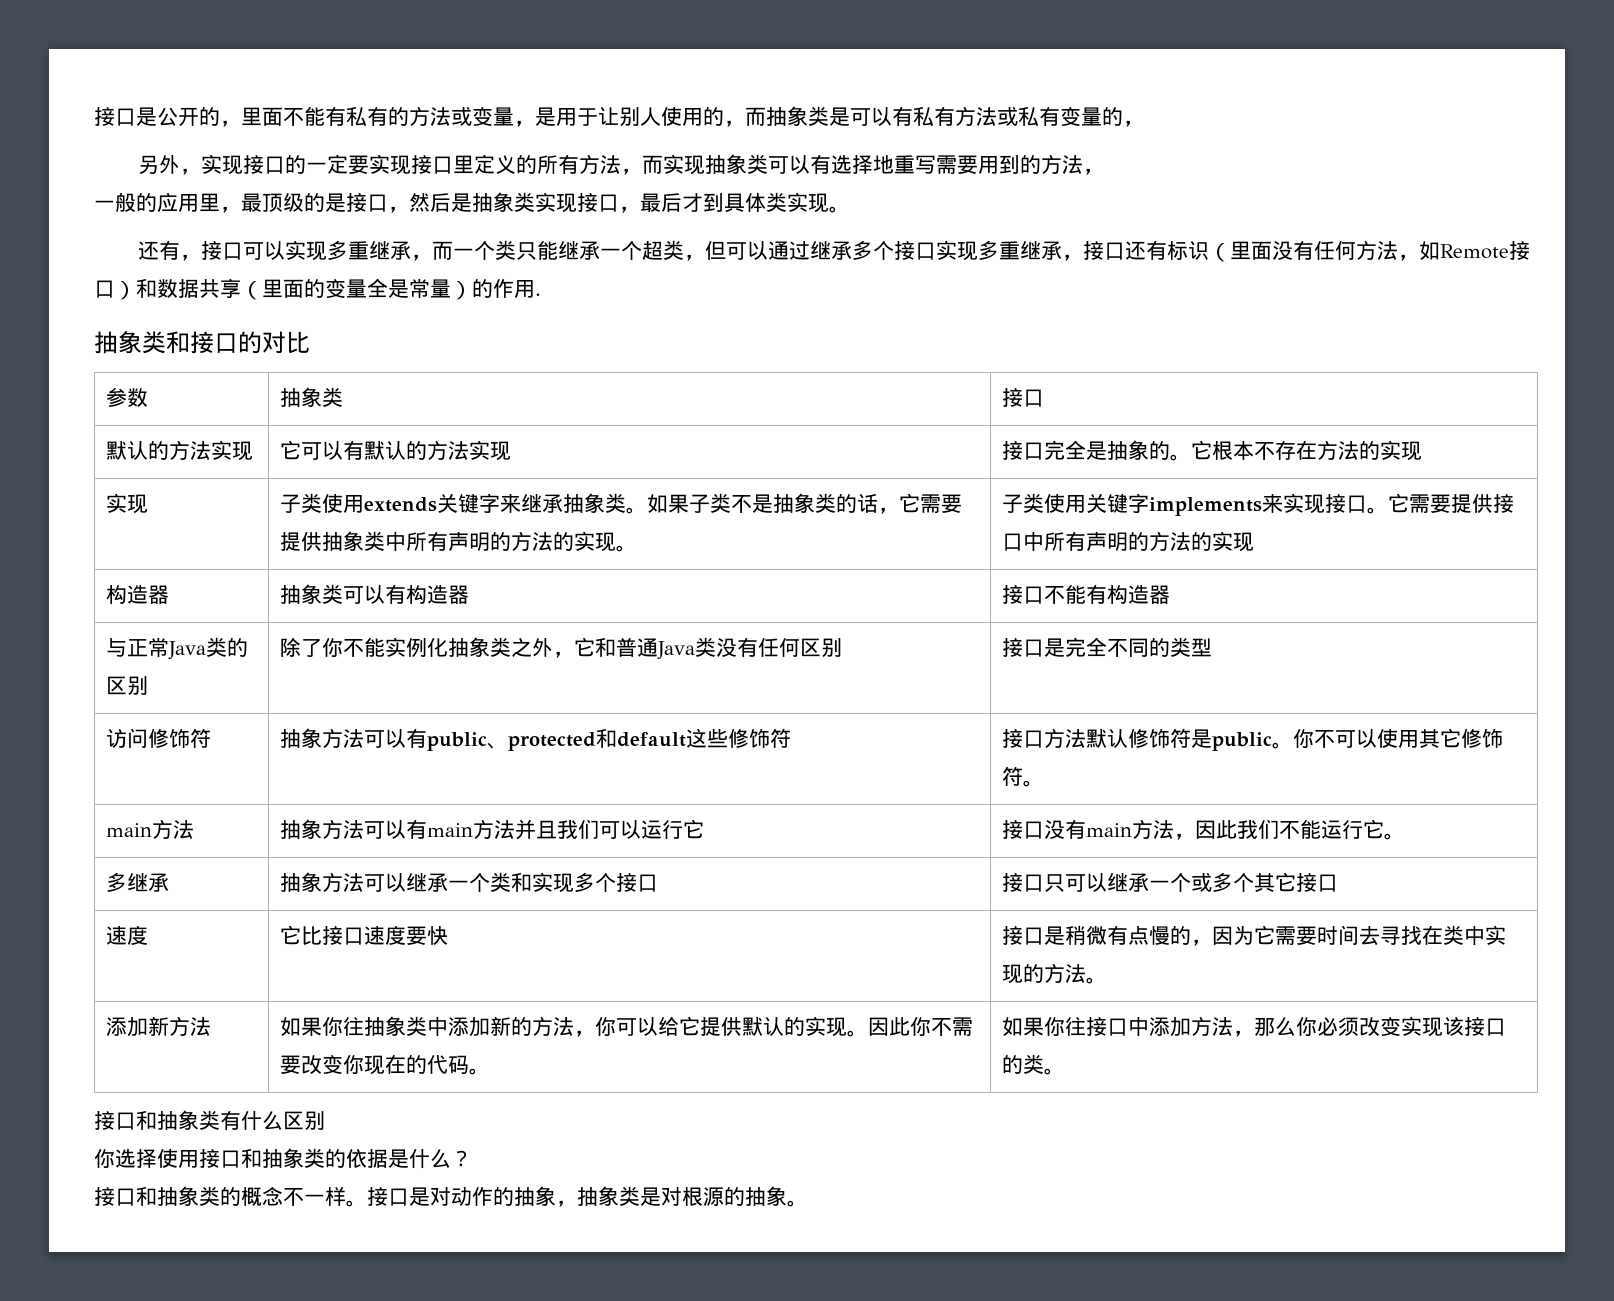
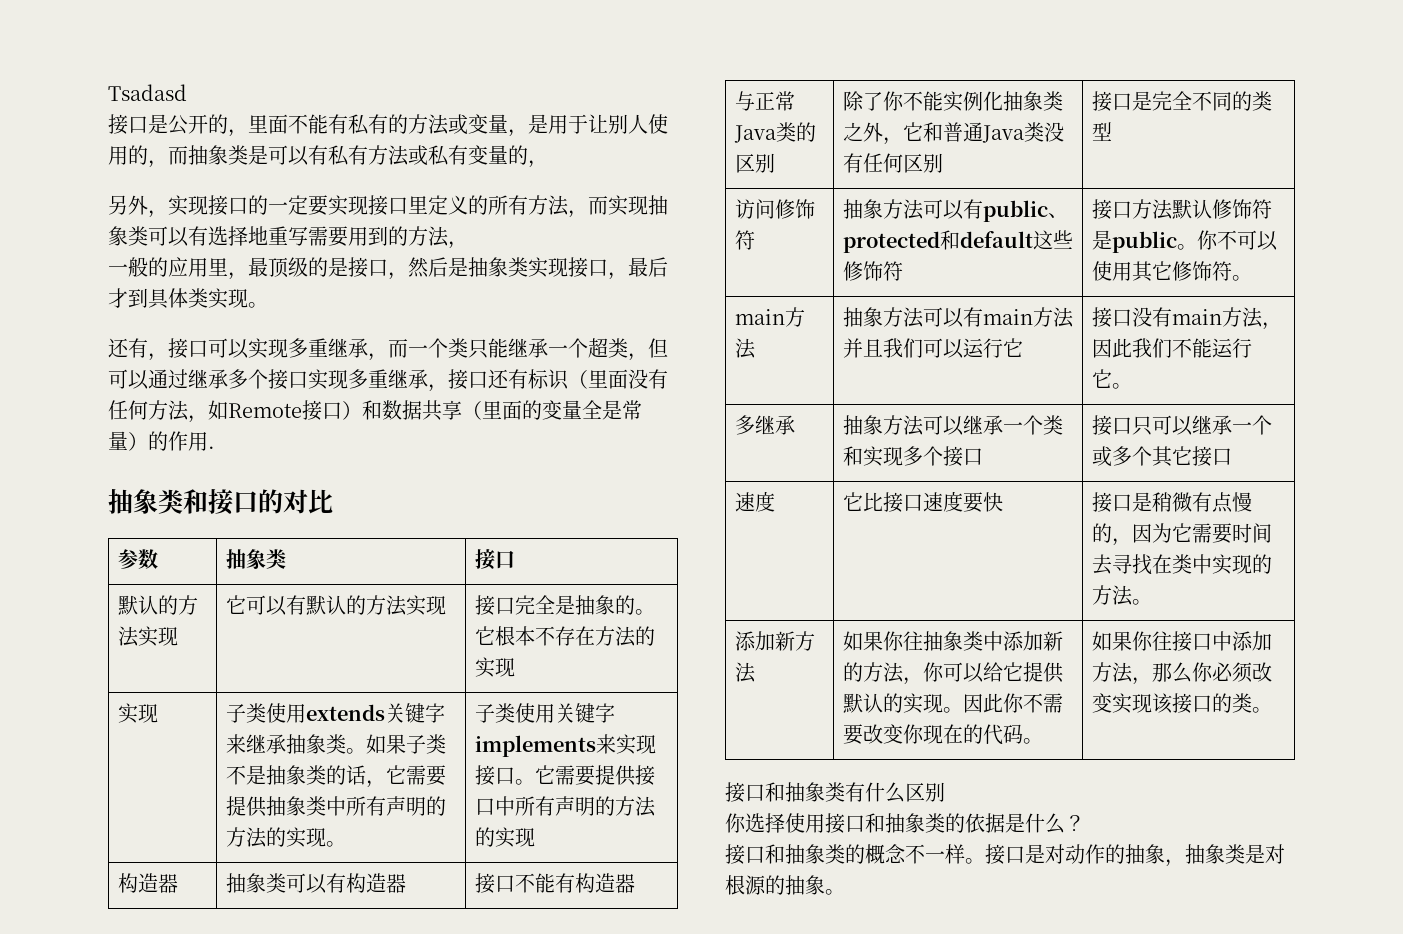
(94, 116) none -> [108,84,187,101] Tsadasd //

